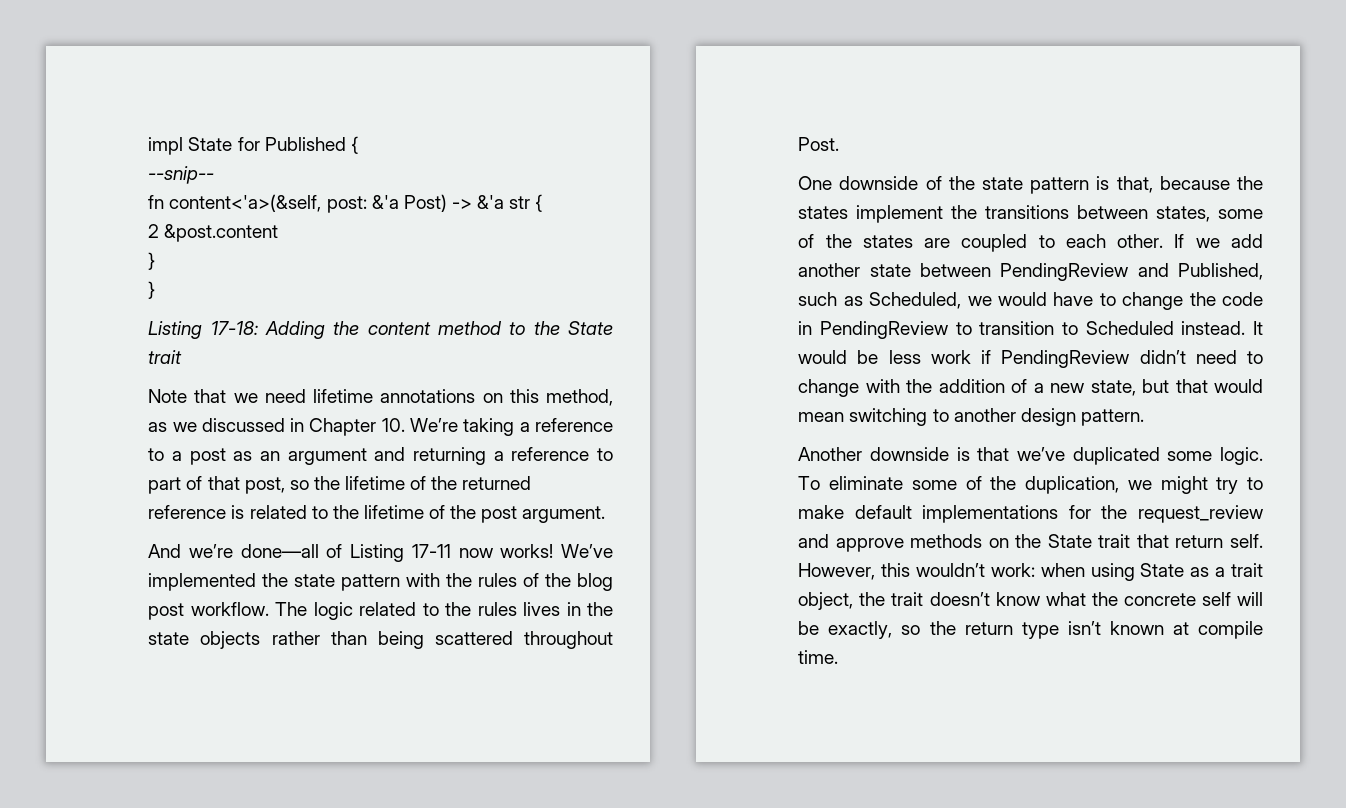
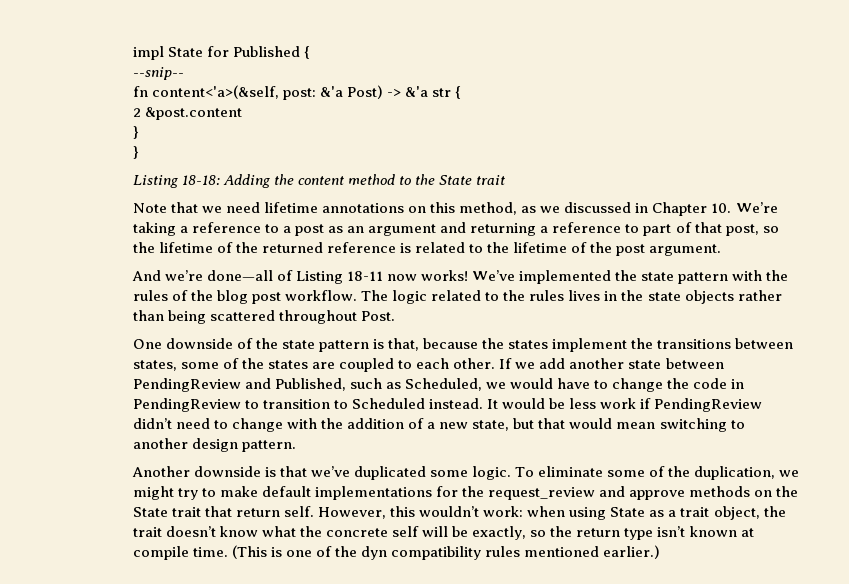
[210,321,258,335] 17-18: -> [181,175,220,185] 18-18:
[411,544,451,558] 17-11 -> [347,271,384,281] 18-11
(839, 657) none -> [231,545,661,560] (This is one of the dyn compatibility rules mentioned earlier.)

